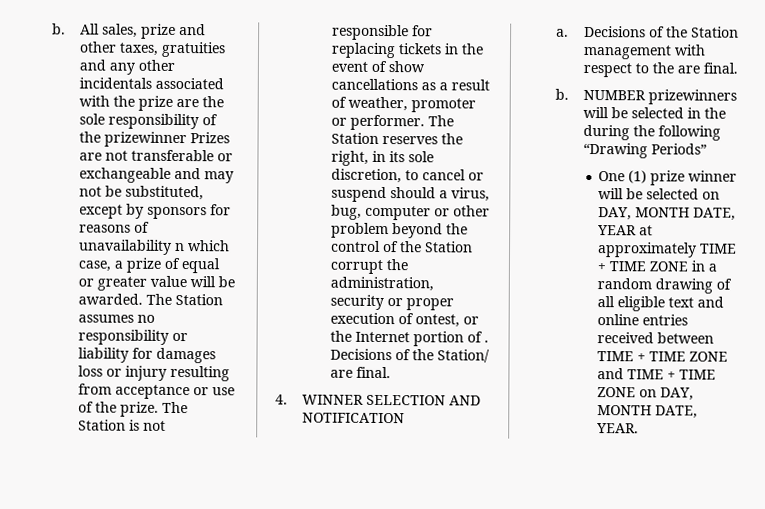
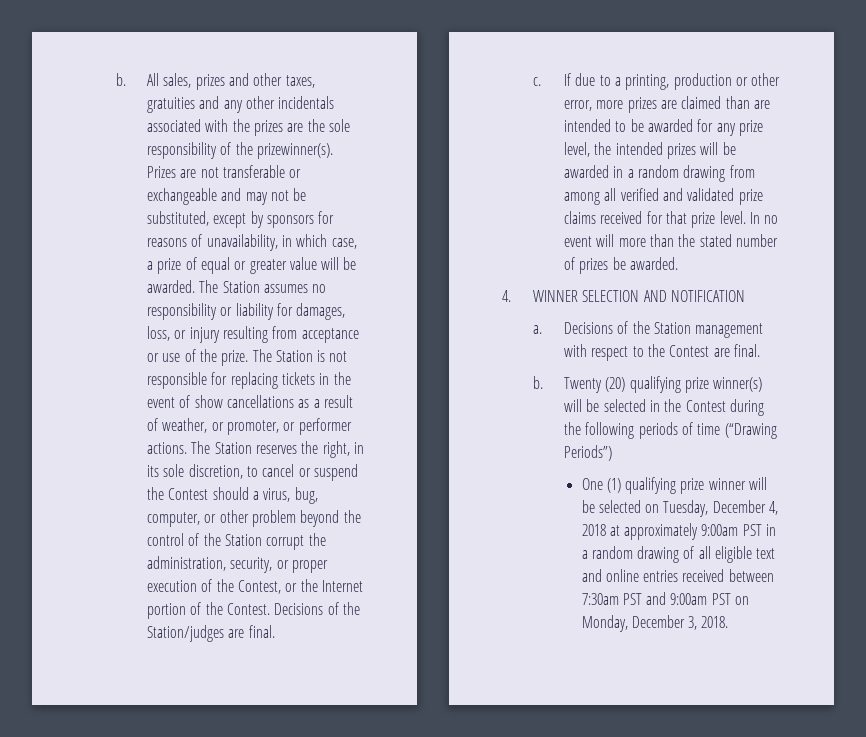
[140,23,176,39] prize -> [195,74,225,90] prizes
[137,95,173,111] prize -> [253,120,283,136] prizes
[103,131,187,148] prizewinner -> [256,143,333,159] prizewinner(s).
[77,239,185,255] unavailability n -> [206,234,292,251] unavailability, in
[155,347,216,364] [77,365,103,377] damages loss -> [296,303,346,320] [146,326,170,341] damages, loss,
[410,98,476,113] [330,114,425,131] promoter or performer. -> [211,418,352,435] [146,442,187,454] or promoter, or performer actions.
(387, 194) none -> [146,487,209,500] the Contest
[364,205,431,221] computer -> [146,512,200,527] computer,
[329,294,384,311] security -> [230,557,273,573] security,
[414,314,460,328] ontest, -> [216,579,281,594] the Contest,
[483,340,489,343] [329,348,490,363] [329,366,391,379] . Decisions of the Station/ are final. -> [205,602,360,615] [146,625,275,642] [532,73,781,90] [563,96,770,113] [563,119,763,136] [563,142,736,159] [563,165,755,182] [563,188,763,205] [563,211,779,228] [563,234,778,247] [563,257,678,274] the Contest. Decisions of the Station/judges are final. // c. If due to a printing, production or other error, more prizes are claimed than are intended to be awarded for any prize level, the intended prizes will be awarded in a random drawing from among all verified and validated prize claims received for that prize level. In no event will more than the stated number of prizes be awarded.
(674, 68) none -> [669,345,710,357] Contest
[582,89,737,105] NUMBER prizewinners -> [563,376,763,393] Twenty (20) qualifying prize winner(s)
(726, 113) none -> [685,400,726,412] Contest
[582,142,707,159] “Drawing Periods” -> [638,422,777,439] [563,445,612,461] periods of time (“Drawing Periods”)
(648, 177) none -> [625,477,677,494] qualifying
[598,207,737,221] [597,225,654,236] [597,242,738,258] [597,261,689,272] DAY, MONTH DATE, YEAR at approximately TIME + TIME ZONE -> [663,500,779,517] [581,523,762,540] Tuesday, December 4, 2018 at approximately 9:00am PST
[597,351,729,362] [597,368,717,380] [597,387,695,401] [597,405,699,419] [596,423,640,434] TIME + TIME ZONE and TIME + TIME ZONE on DAY, MONTH DATE, YEAR. -> [581,592,750,605] [581,615,729,632] 7:30am PST and 9:00am PST on Monday, December 3, 2018.

